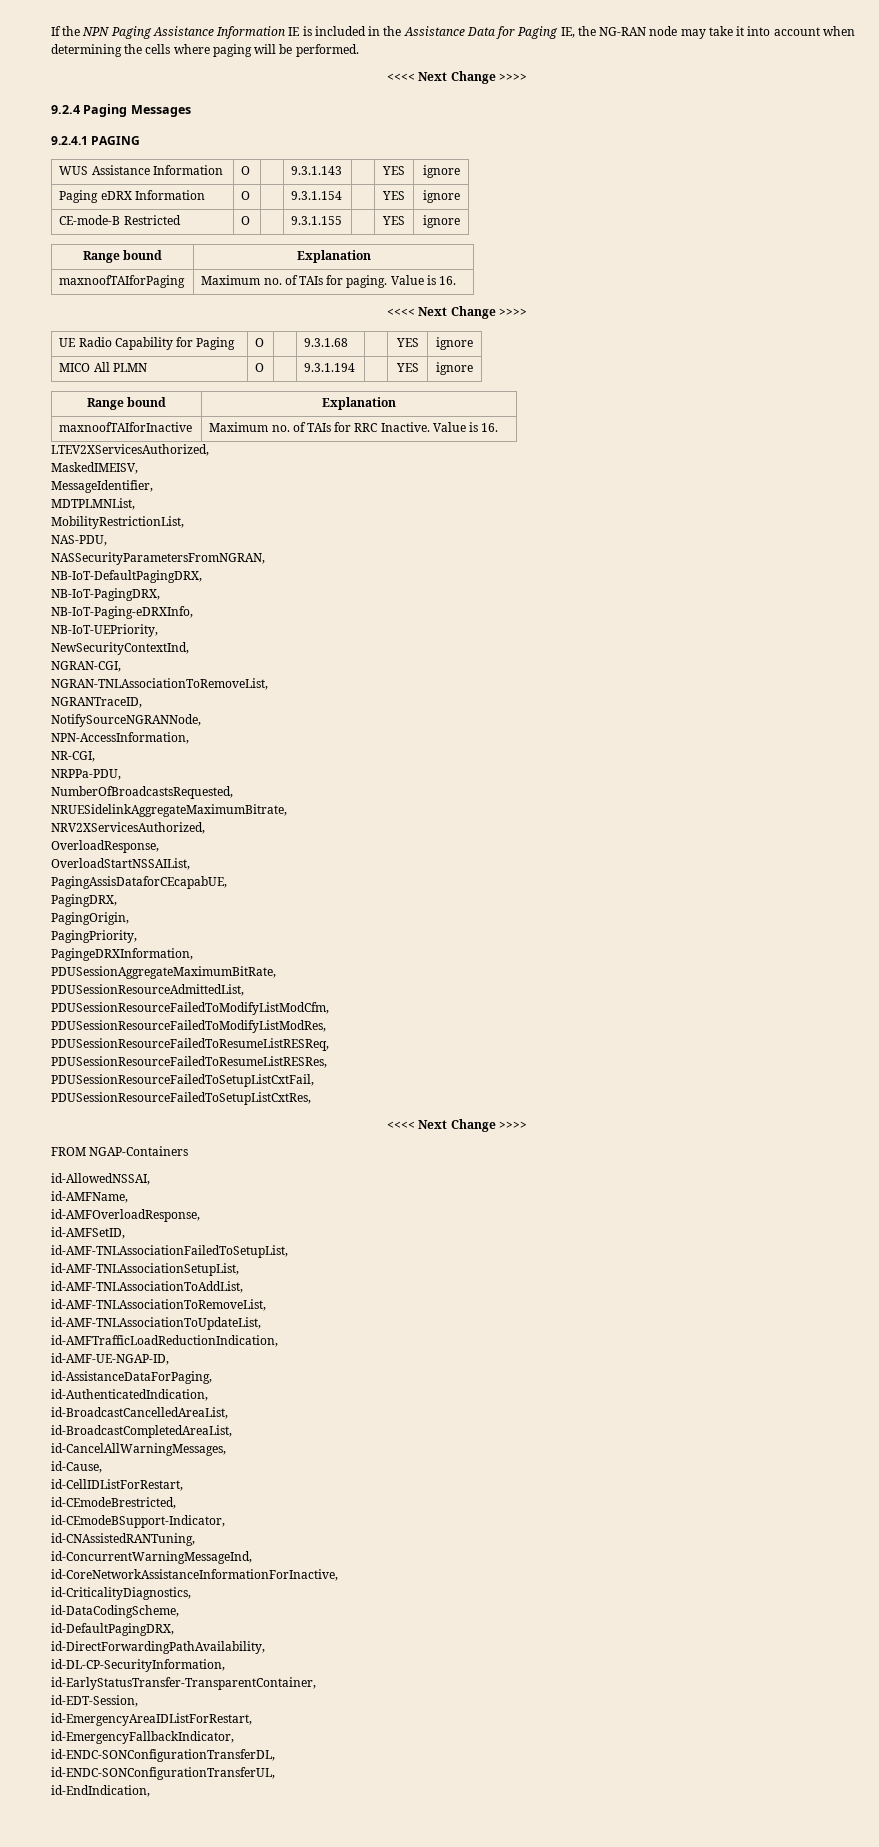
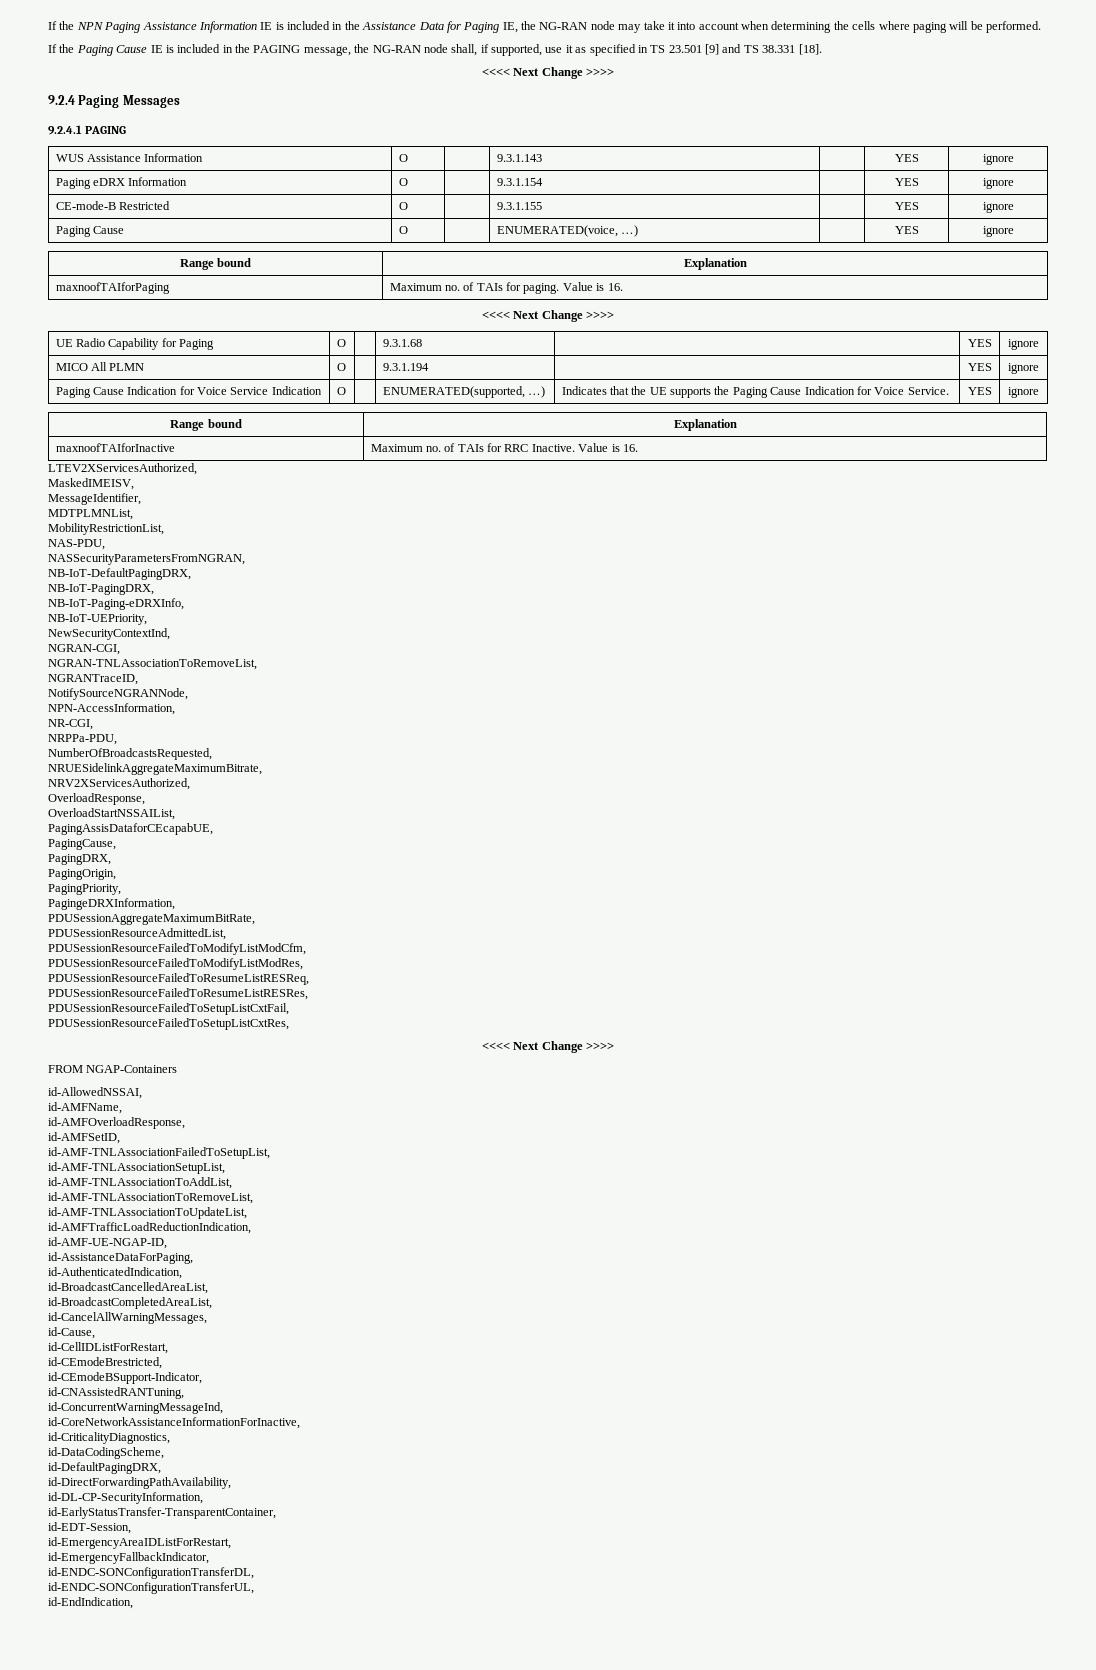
(359, 50) none -> [48,44,822,56] // If the Paging Cause IE is included in the PAGING message, the NG-RAN node shall, if supported, use it as specified in TS 23.501 [9] and TS 38.331 [18].
(460, 221) none -> [55,226,124,237] [398,226,408,234] [496,225,638,237] [894,226,919,234] [982,226,1014,237] // Paging Cause | O | | ENUMERATED(voice, …) | | YES | ignore
(473, 368) none -> [55,386,322,398] [336,387,346,395] [382,386,545,398] [561,386,949,398] [967,387,992,395] [1008,387,1039,398] // Paging Cause Indication for Voice Service Indication | O | | ENUMERATED(supported, …) | Indicates that the UE supports the Paging Cause Indication for Voice Service. | YES | ignore
(227, 882) none -> [48,839,116,850] // PagingCause,

